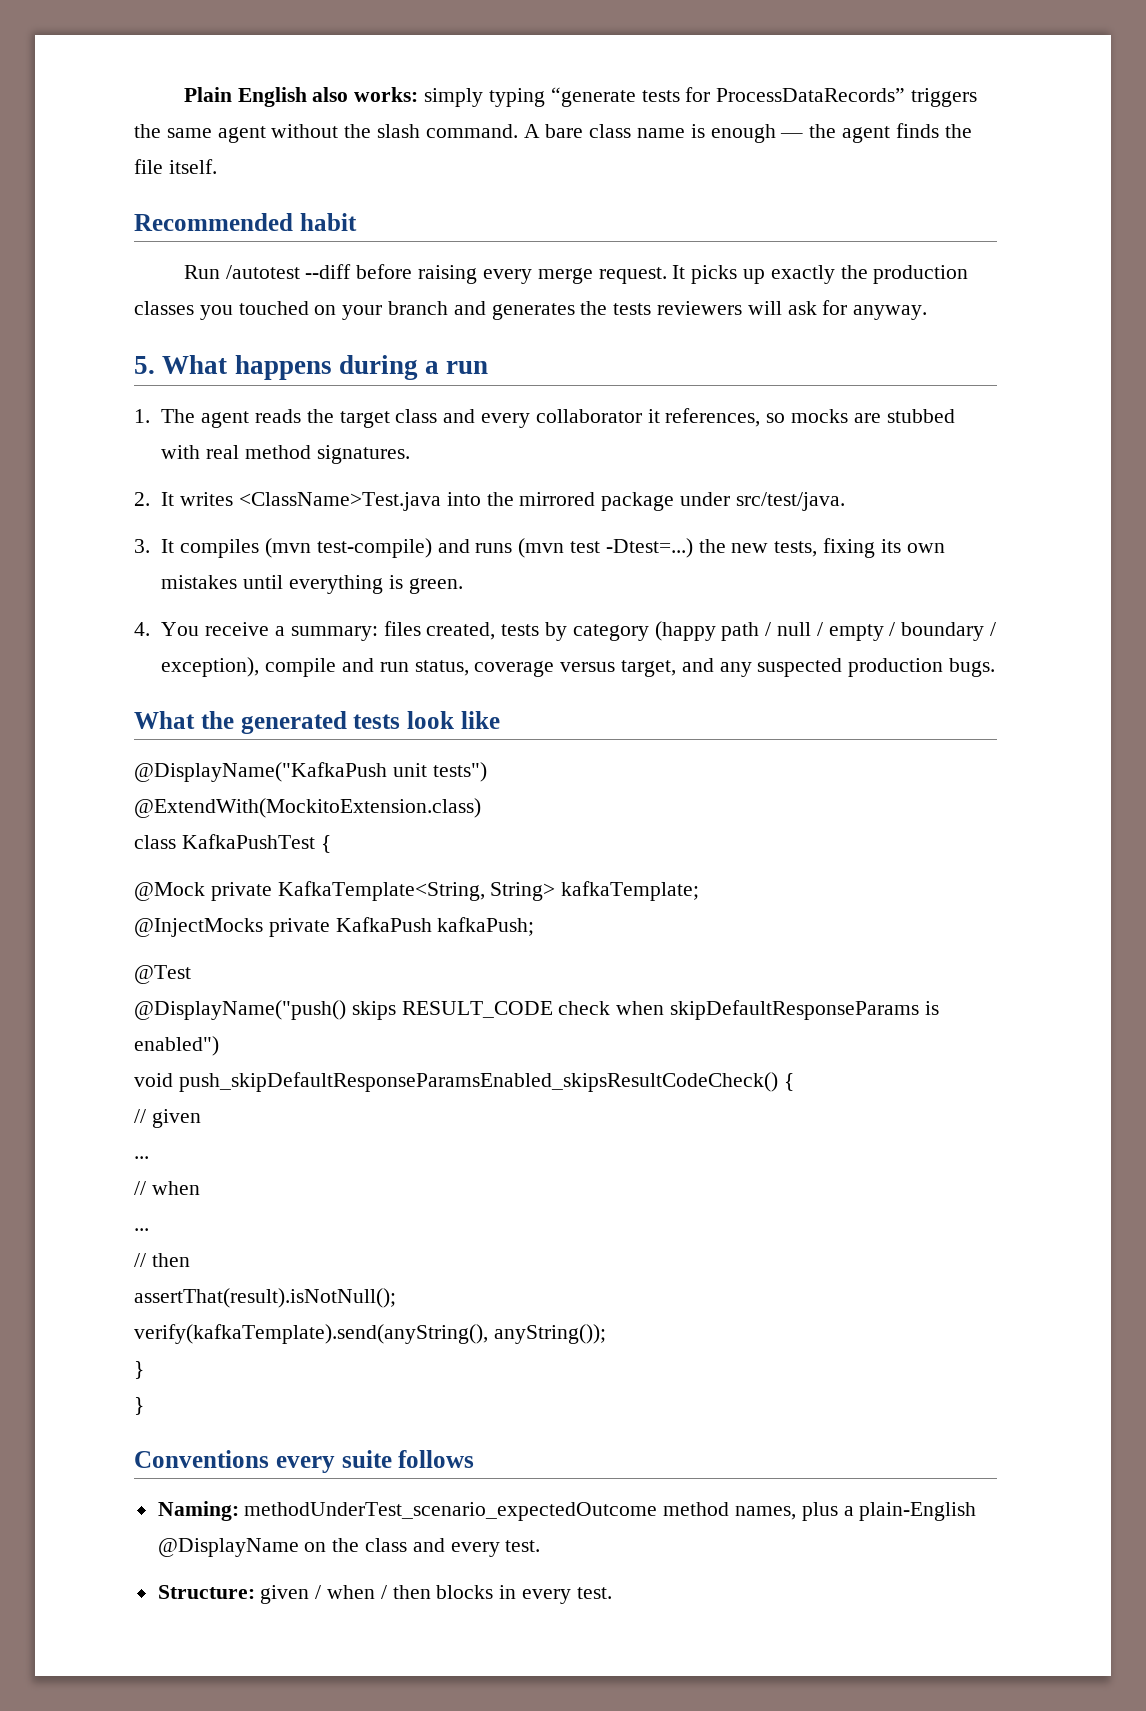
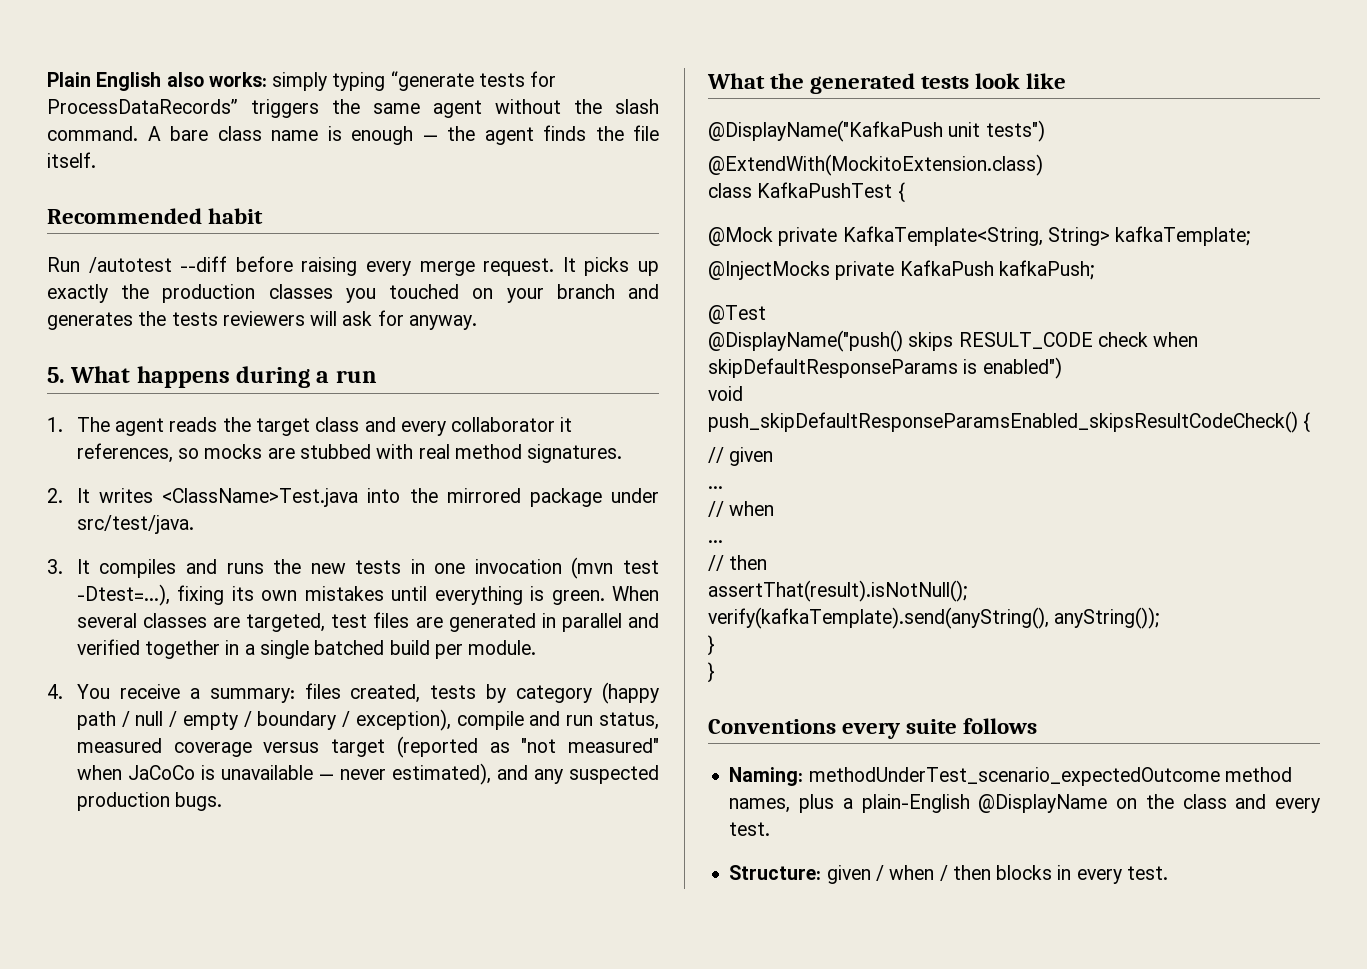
[264,538,818,558] (mvn test-compile) and runs (mvn test -Dtest=...) the new tests, -> [186,557,660,579] [76,584,170,606] and runs the new tests in one invocation (mvn test -Dtest=...),
(463, 586) none -> [612,586,660,601] [76,612,660,632] [76,639,537,659] When several classes are targeted, test files are generated in parallel and verified together in a single batched build per module.
(469, 668) none -> [76,738,162,753] measured
[620,660,676,677] target, -> [331,736,659,758] [76,763,491,785] target (reported as "not measured" when JaCoCo is unavailable — never estimated),

